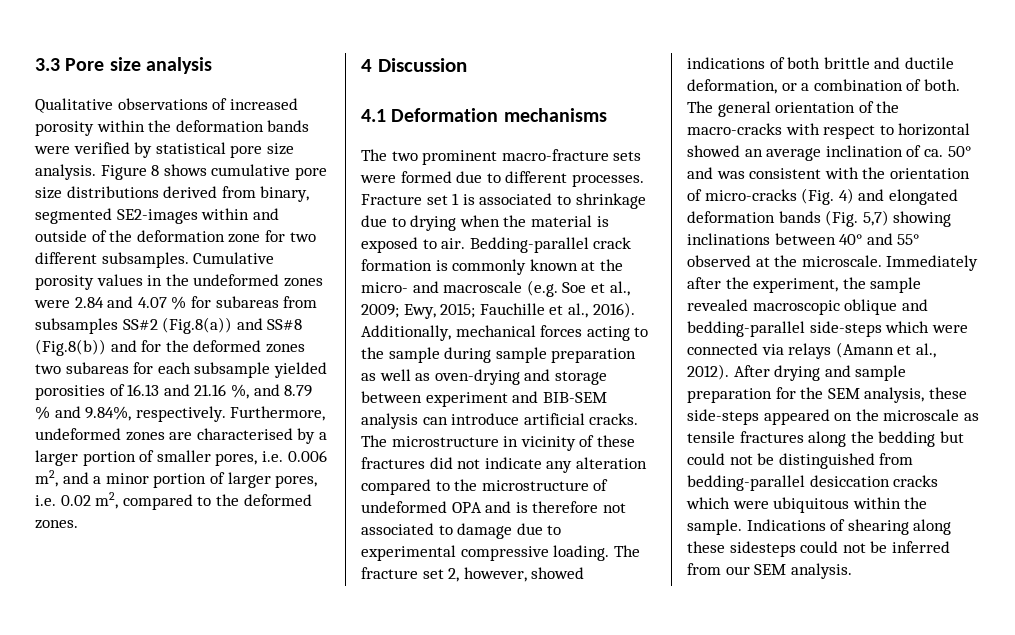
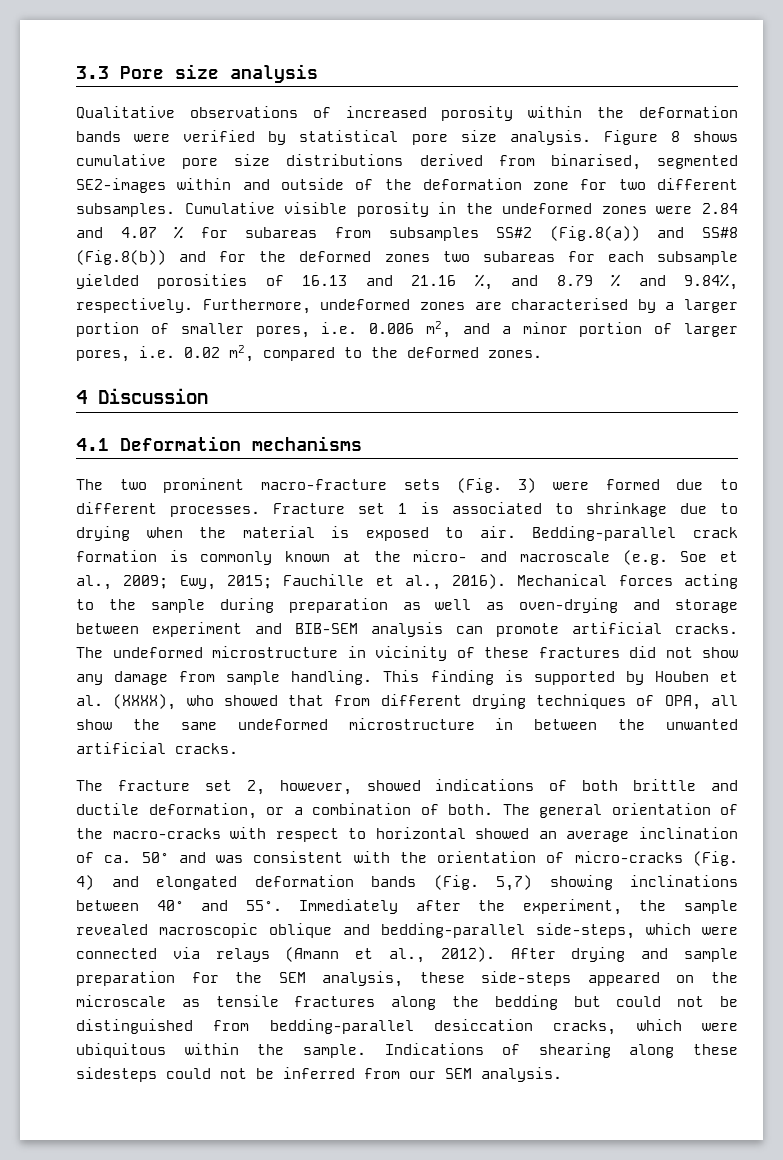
[260,186,310,202] binary, -> [550,154,641,170] binarised,
[35,274,143,290] porosity values -> [284,202,429,217] visible porosity
(642, 156) none -> [456,478,537,493] (Fig. 3)
[361,325,536,341] Additionally, mechanical -> [517,574,608,586] Mechanical
[495,347,547,363] sample -> (274, 605) none
[451,413,520,425] introduce -> [496,623,559,637] promote
(387, 441) none -> [112,647,203,658] undeformed
[484,457,647,473] [361,479,609,495] [361,501,626,513] [361,523,562,539] [361,545,610,561] indicate any alteration compared to the microstructure of undeformed OPA and is therefore not associated to damage due to experimental compressive loading. -> [702,647,738,658] [76,670,738,685] [76,694,738,710] [76,718,738,730] [76,742,238,754] show any damage from sample handling. This finding is supported by Houben et al. (XXXX), who showed that from different drying techniques of OPA, all show the same undeformed microstructure in between the unwanted artificial cracks. //
[897,234,920,245] [687,255,882,267] 55° observed at the microscale. -> [245,900,282,911] 55°.
[809,321,882,337] side-steps -> [536,923,635,939] side-steps,
[893,475,939,487] cracks -> [553,1020,617,1035] cracks,

